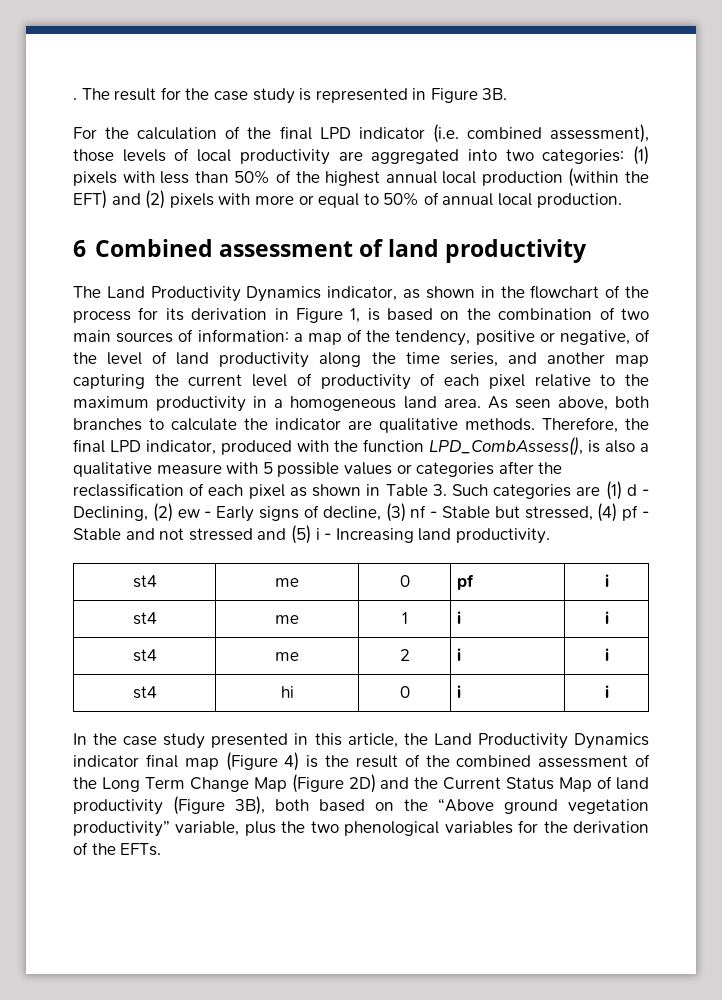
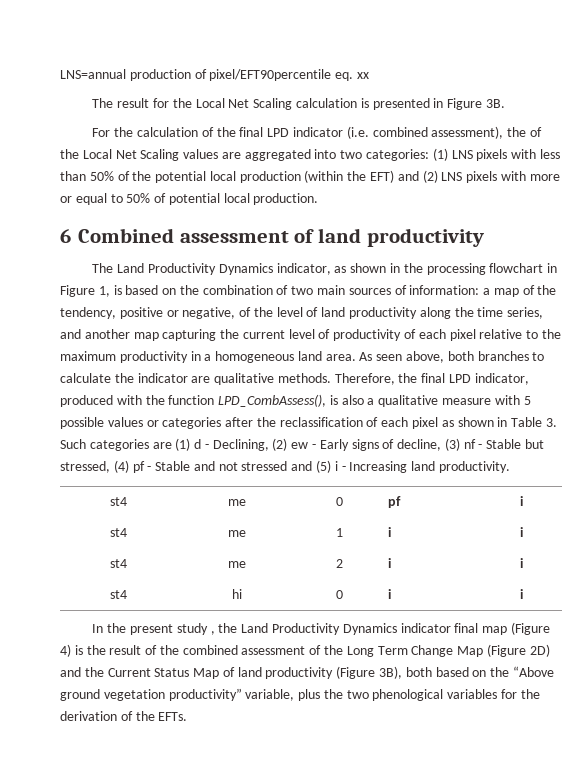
[73,87,408,104] . The result for the case study is represented -> [60,69,369,81] [92,98,430,110] LNS=annual production of pixel/EFT90percentile eq. xx // The result for the Local Net Scaling calculation is presented
[73,148,330,165] those levels of local productivity -> [507,127,542,137] [60,149,219,161] the of the Local Net Scaling values
(649, 155) none -> [451,150,473,159] LNS
[325,171,437,186] highest annual -> [155,171,207,183] potential
(166, 199) none -> [441,172,463,181] LNS
[442,193,494,206] annual -> [168,193,220,205] potential
[530,285,649,299] [73,307,268,323] flowchart of the process for its derivation -> [426,263,544,275] processing flowchart
[123,733,398,749] case study presented in this article, -> [130,623,215,635] present study ,

